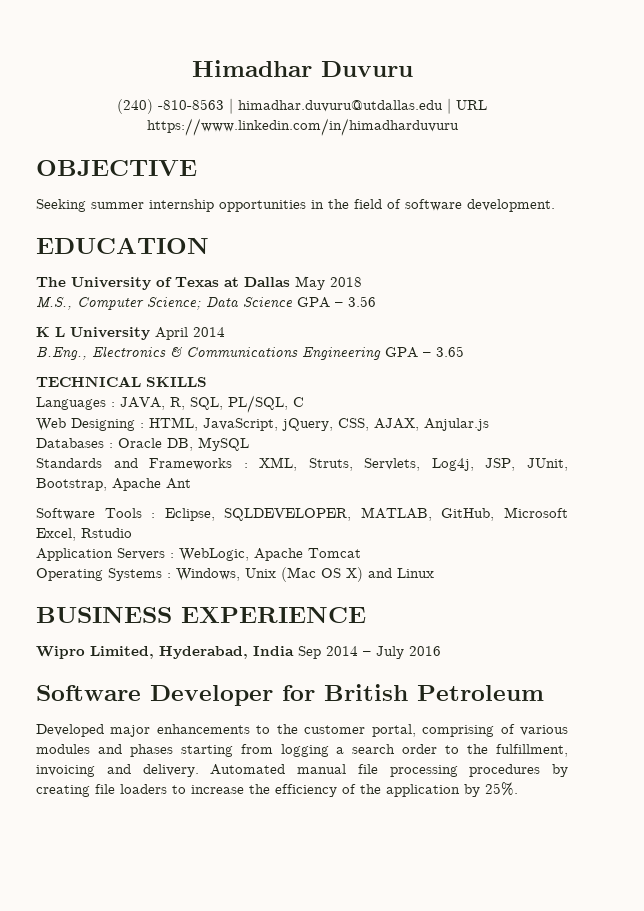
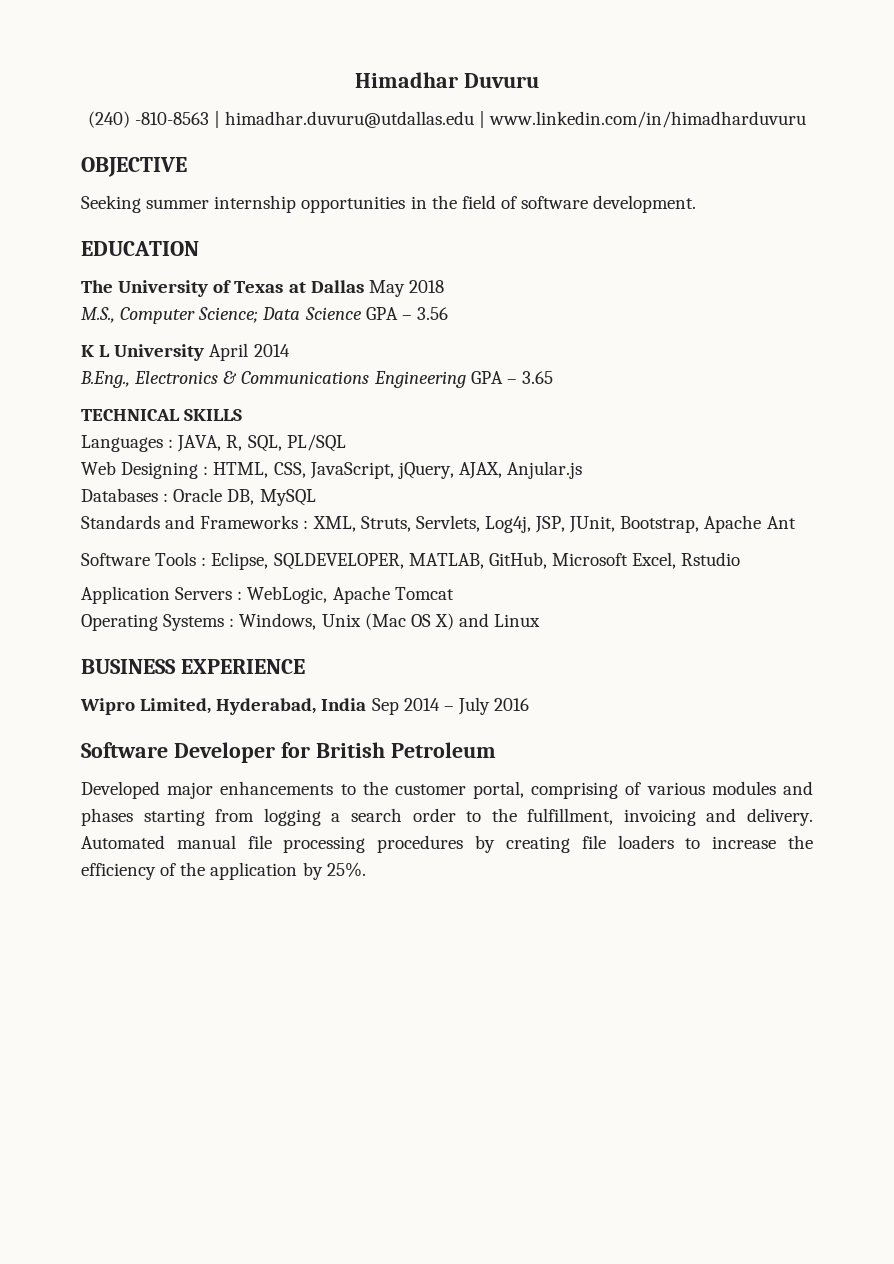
[456,100,487,110] [146,118,459,136] URL https://www.linkedin.com/in/himadharduvuru -> [489,111,807,128] www.linkedin.com/in/himadharduvuru
[228,395,304,413] PL/SQL, C -> [286,434,346,452] PL/SQL
(198, 424) none -> [273,462,306,478] CSS,
[338,418,369,431] CSS, -> (454, 470) none

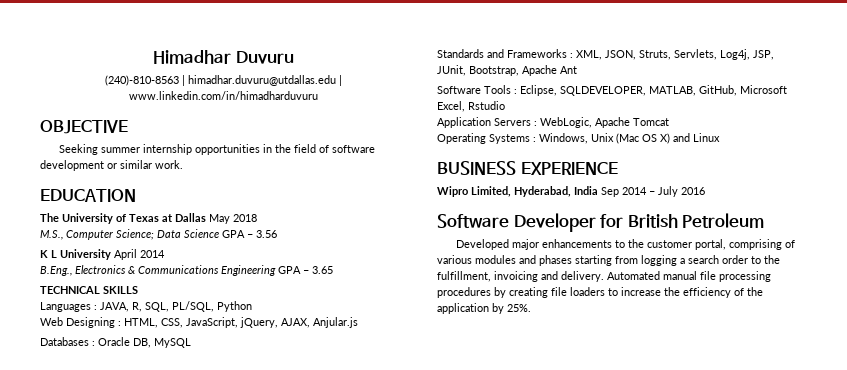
[87,111,209,128] (240) -810-8563 -> [105,75,179,86] (240)-810-8563
[593,195,697,213] development. -> [40,160,183,171] development or similar work.
[286,434,346,452] PL/SQL -> [172,301,252,312] PL/SQL, Python
(356, 524) none -> [605,50,636,60] JSON,

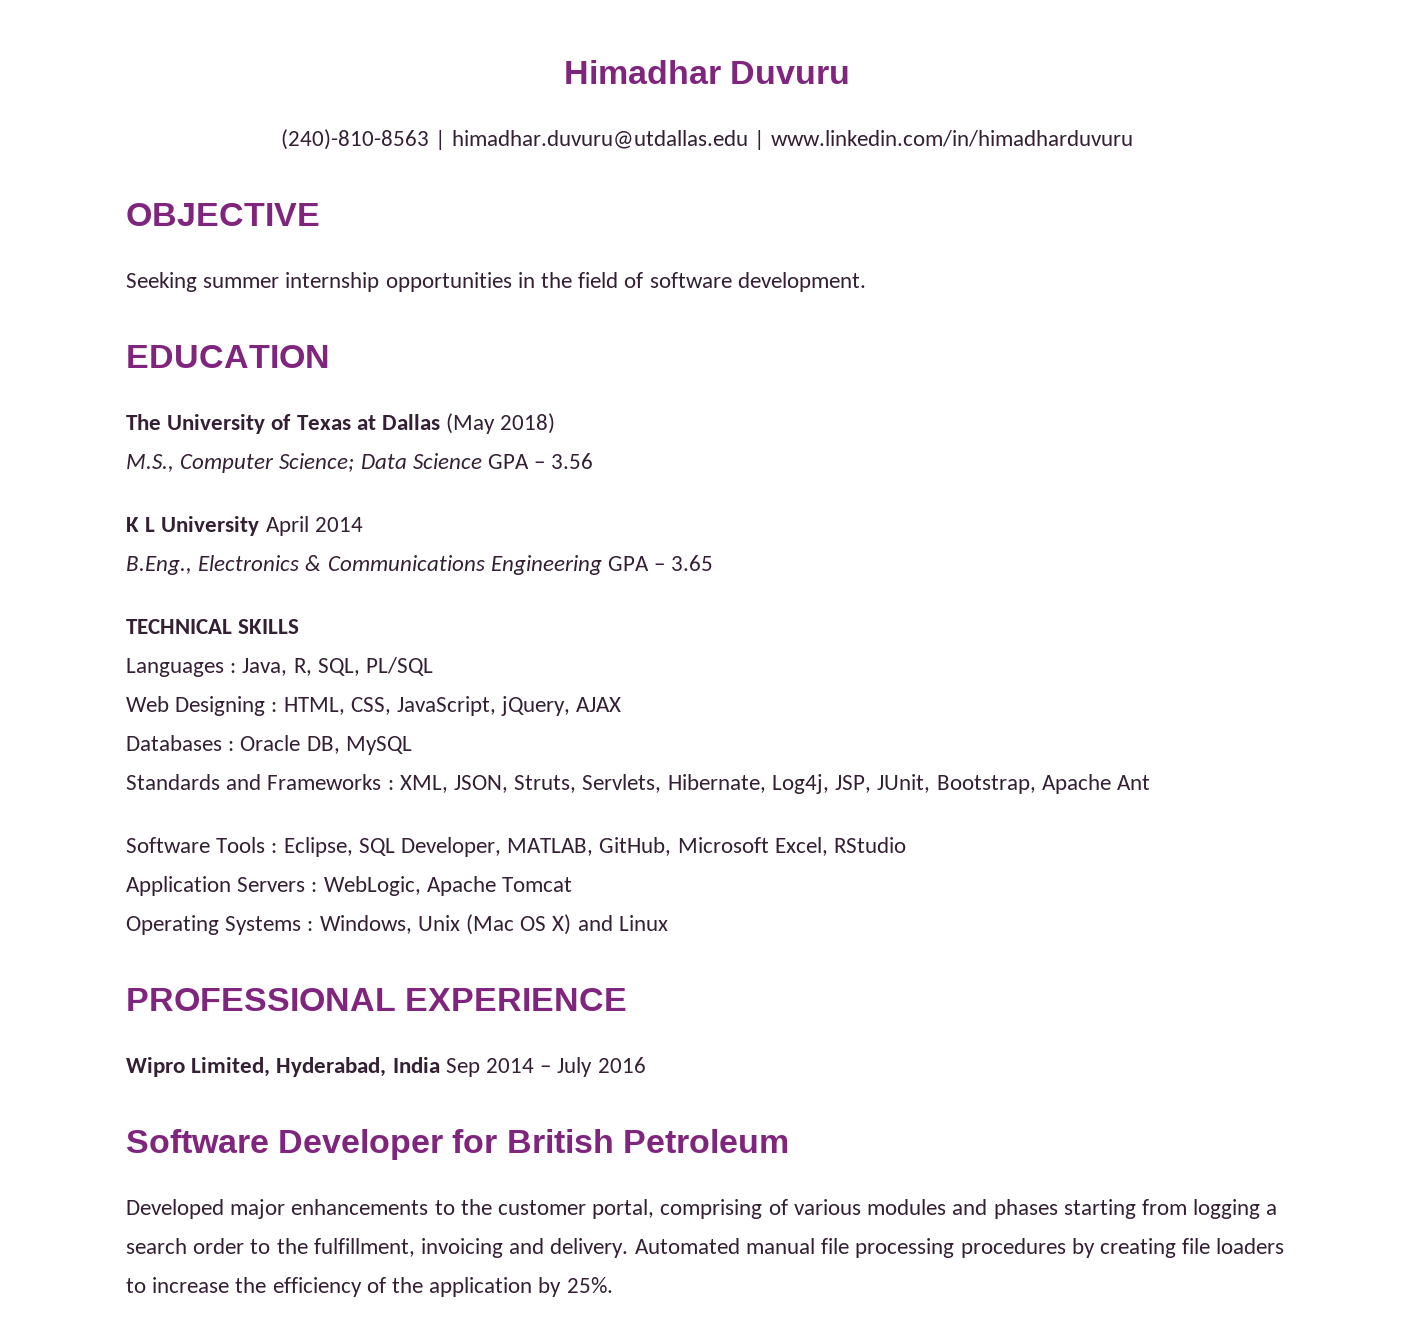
[40,160,183,171] development or similar work. -> [737,272,866,292] development.
[209,214,257,224] May 2018 -> [446,413,556,434] (May 2018)
[100,302,129,312] JAVA, -> [242,658,288,676] Java,
[172,301,252,312] PL/SQL, Python -> [366,657,434,676] PL/SQL
[281,317,358,328] AJAX, Anjular.js -> [576,697,622,712] AJAX
(717, 54) none -> [667,774,766,793] Hibernate,
[560,86,646,96] SQLDEVELOPER, -> [358,837,502,857] SQL Developer,
[468,101,505,110] Rstudio -> [834,837,907,853] RStudio
[437,161,516,175] BUSINESS -> [126,988,396,1011] PROFESSIONAL

